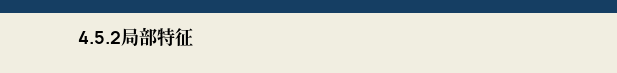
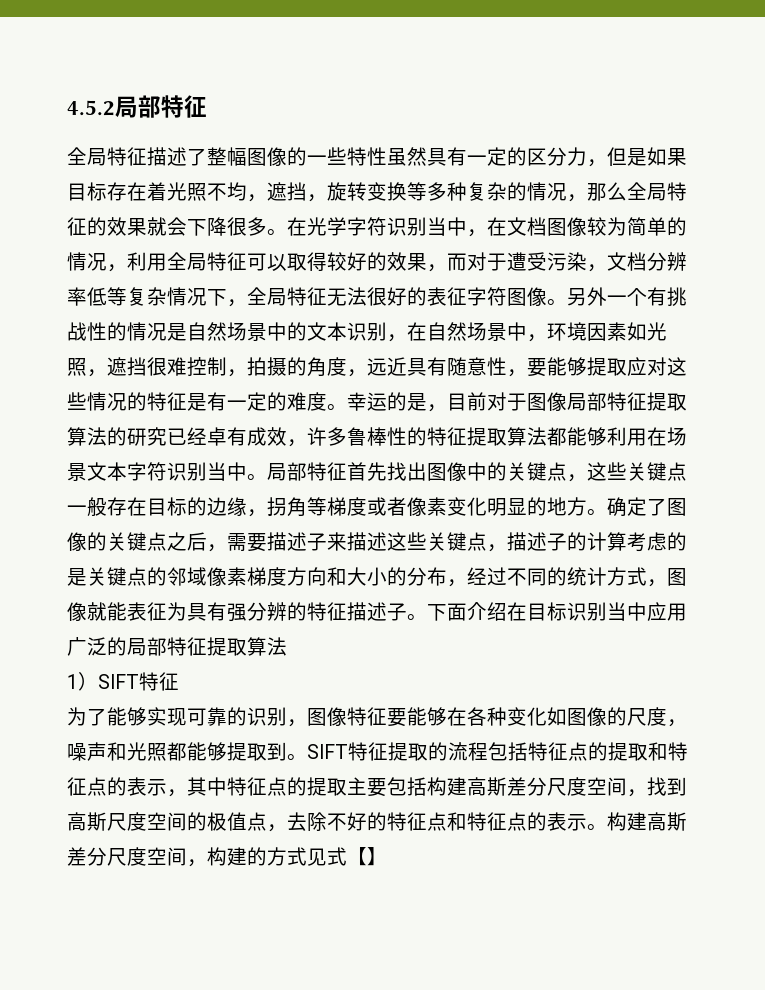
(193, 37) none -> [67,147,687,167] [67,182,687,202] [67,217,687,237] [67,252,687,272] [67,287,687,307] [67,322,667,342] [67,357,687,377] [67,392,687,412] [67,427,687,447] [67,462,687,482] [67,497,687,517] [67,532,687,552] [67,567,687,587] [67,602,687,622] [67,637,287,656] [67,672,179,691] [67,707,687,727] [67,742,688,761] [67,777,687,797] [67,812,687,832] [67,847,387,867] // 全局特征描述了整幅图像的一些特性虽然具有一定的区分力，但是如果目标存在着光照不均，遮挡，旋转变换等多种复杂的情况，那么全局特征的效果就会下降很多。在光学字符识别当中，在文档图像较为简单的情况，利用全局特征可以取得较好的效果，而对于遭受污染，文档分辨率低等复杂情况下，全局特征无法很好的表征字符图像。另外一个有挑战性的情况是自然场景中的文本识别，在自然场景中，环境因素如光照，遮挡很难控制，拍摄的角度，远近具有随意性，要能够提取应对这些情况的特征是有一定的难度。幸运的是，目前对于图像局部特征提取算法的研究已经卓有成效，许多鲁棒性的特征提取算法都能够利用在场景文本字符识别当中。局部特征首先找出图像中的关键点，这些关键点一般存在目标的边缘，拐角等梯度或者像素变化明显的地方。确定了图像的关键点之后，需要描述子来描述这些关键点，描述子的计算考虑的是关键点的邻域像素梯度方向和大小的分布，经过不同的统计方式，图像就能表征为具有强分辨的特征描述子。下面介绍在目标识别当中应用广泛的局部特征提取算法 // 1）SIFT特征 // 为了能够实现可靠的识别，图像特征要能够在各种变化如图像的尺度，噪声和光照都能够提取到。SIFT特征提取的流程包括特征点的提取和特征点的表示，其中特征点的提取主要包括构建高斯差分尺度空间，找到高斯尺度空间的极值点，去除不好的特征点和特征点的表示。构建高斯差分尺度空间，构建的方式见式【】

